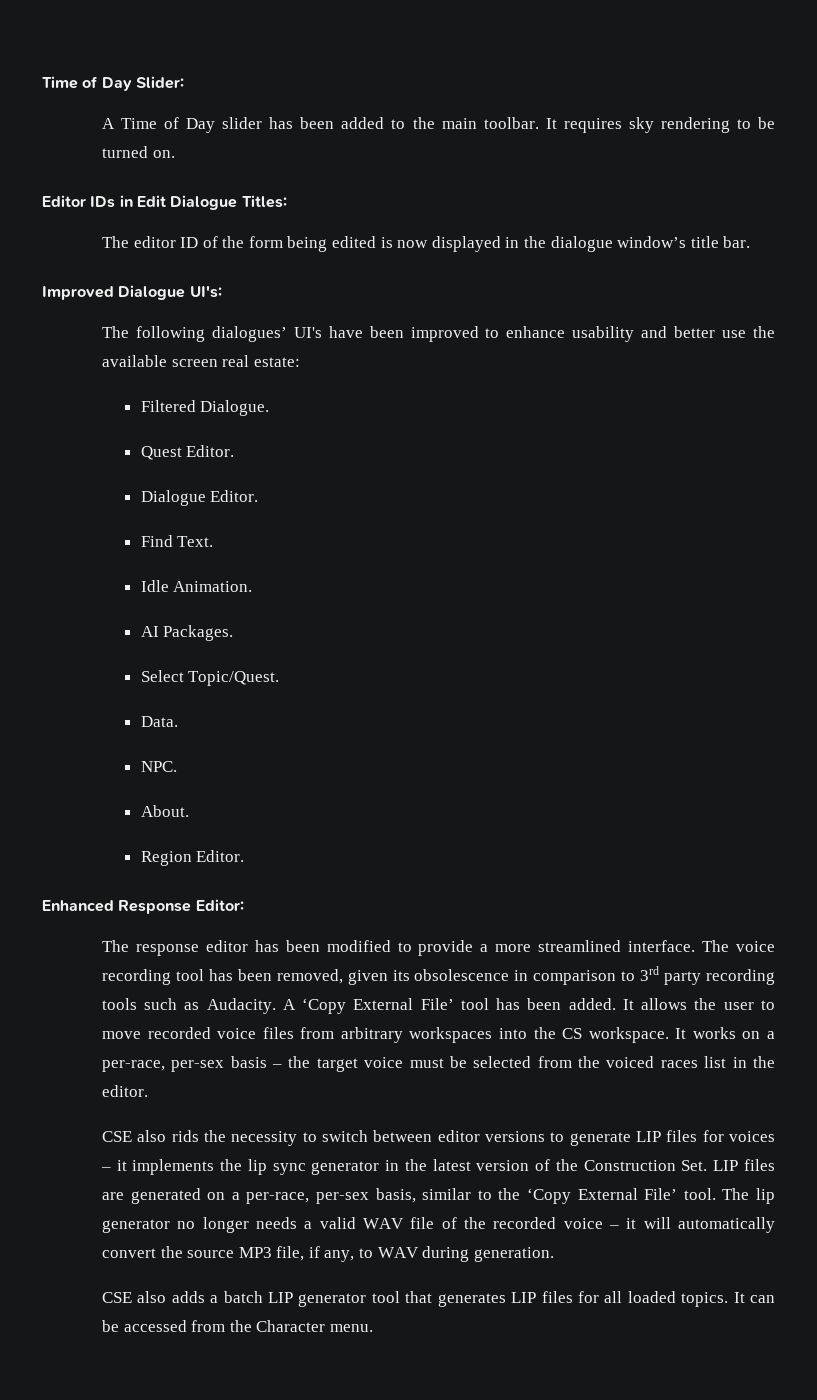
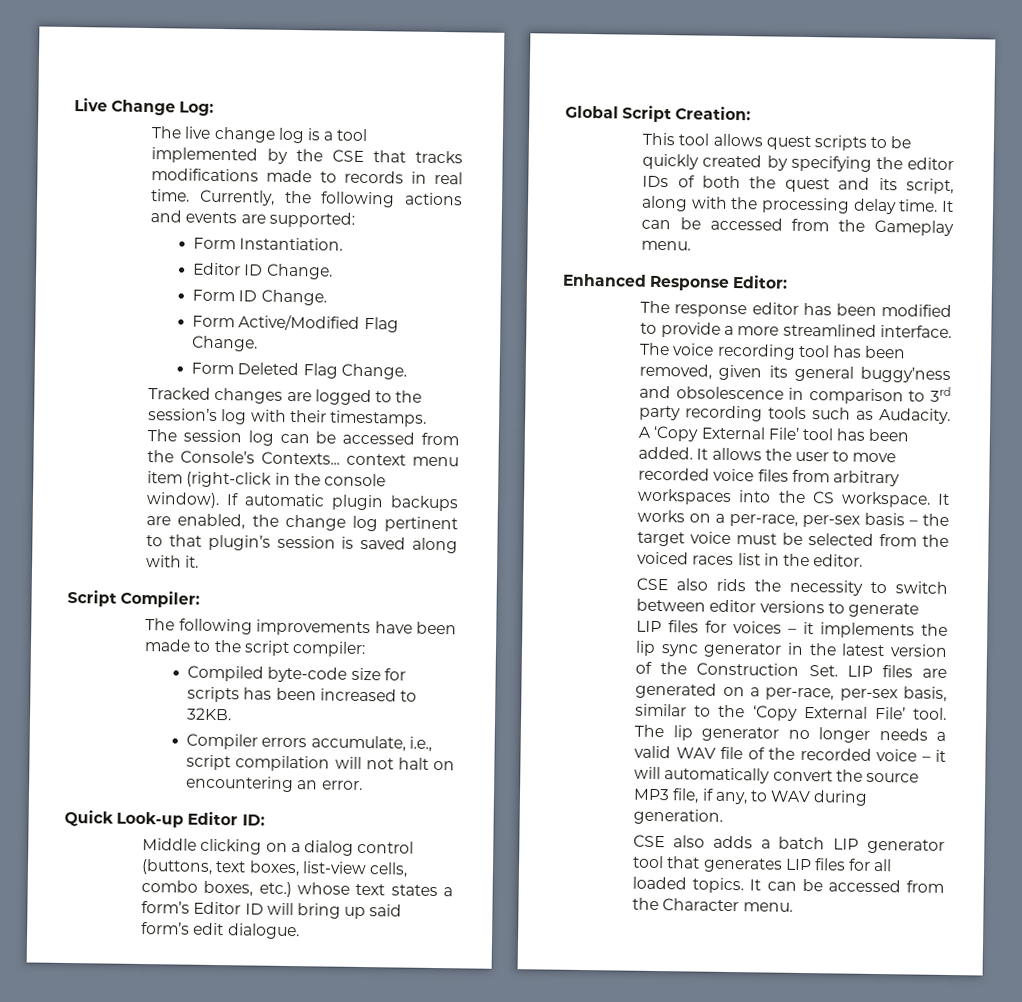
[42,76,184,91] [101,117,775,133] [101,146,175,158] [42,195,287,210] [101,236,751,252] [42,285,222,300] [101,326,776,342] [101,355,300,367] [140,400,270,416] [140,445,235,460] [140,490,259,506] [140,535,214,547] [140,580,253,592] [140,625,234,641] [140,670,280,686] [140,716,178,727] [140,761,177,772] [140,805,189,817] [140,850,245,866] Time of Day Slider: // A Time of Day slider has been added to the main toolbar. It requires sky rendering to be turned on. // Editor IDs in Edit Dialogue Titles: // The editor ID of the form being edited is now displayed in the dialogue window’s title bar. // Improved Dialogue UI's: // The following dialogues’ UI's have been improved to enhance usability and better use the available screen real estate: // Filtered Dialogue. // Quest Editor. // Dialogue Editor. // Find Text. // Idle Animation. // AI Packages. // Select Topic/Quest. // Data. // NPC. // About. // Region Editor. -> [74,98,215,116] [151,126,369,144] [151,147,463,164] [151,168,463,185] [151,189,463,208] [150,210,355,228] [193,237,344,251] [193,262,333,280] [192,289,327,306] [192,314,399,333] [192,335,259,352] [191,362,407,380] [148,387,423,406] [148,408,427,427] [147,429,459,446] [147,450,459,467] [147,471,386,488] [146,492,459,512] [146,513,458,533] [146,534,459,554] [146,555,200,568] [67,589,201,608] [145,618,457,637] [144,639,366,658] [187,665,406,683] [187,686,418,703] [186,707,233,721] [186,733,432,752] [186,754,455,772] [186,775,363,793] [64,809,265,828] [142,838,415,856] [141,859,408,878] [141,880,453,898] [141,901,403,920] [141,922,300,940] [565,105,752,123] [642,132,913,151] [642,153,954,172] [642,175,954,194] [641,195,954,215] [641,217,954,237] [641,240,692,251] Live Change Log: // The live change log is a tool implemented by the CSE that tracks modifications made to records in real time. Currently, the following actions and events are supported: // Form Instantiation. // Editor ID Change. // Form ID Change. // Form Active/Modified Flag Change. // Form Deleted Flag Change. // Tracked changes are logged to the session’s log with their timestamps. The session log can be accessed from the Console’s Contexts... context menu item (right-click in the console window). If automatic plugin backups are enabled, the change log pertinent to that plugin’s session is saved along with it. // Script Compiler: // The following improvements have been made to the script compiler: // Compiled byte-code size for scripts has been increased to 32KB. // Compiler errors accumulate, i.e., script compilation will not halt on encountering an error. // Quick Look-up Editor ID: // Middle clicking on a dialog control (buttons, text boxes, list-view cells, combo boxes, etc.) whose text states a form’s Editor ID will bring up said form’s edit dialogue. // Global Script Creation: // This tool allows quest scripts to be quickly created by specifying the editor IDs of both the quest and its script, along with the processing delay time. It can be accessed from the Gameplay menu.
(410, 975) none -> [793,365,951,383] [639,385,672,399] general buggy’ness and

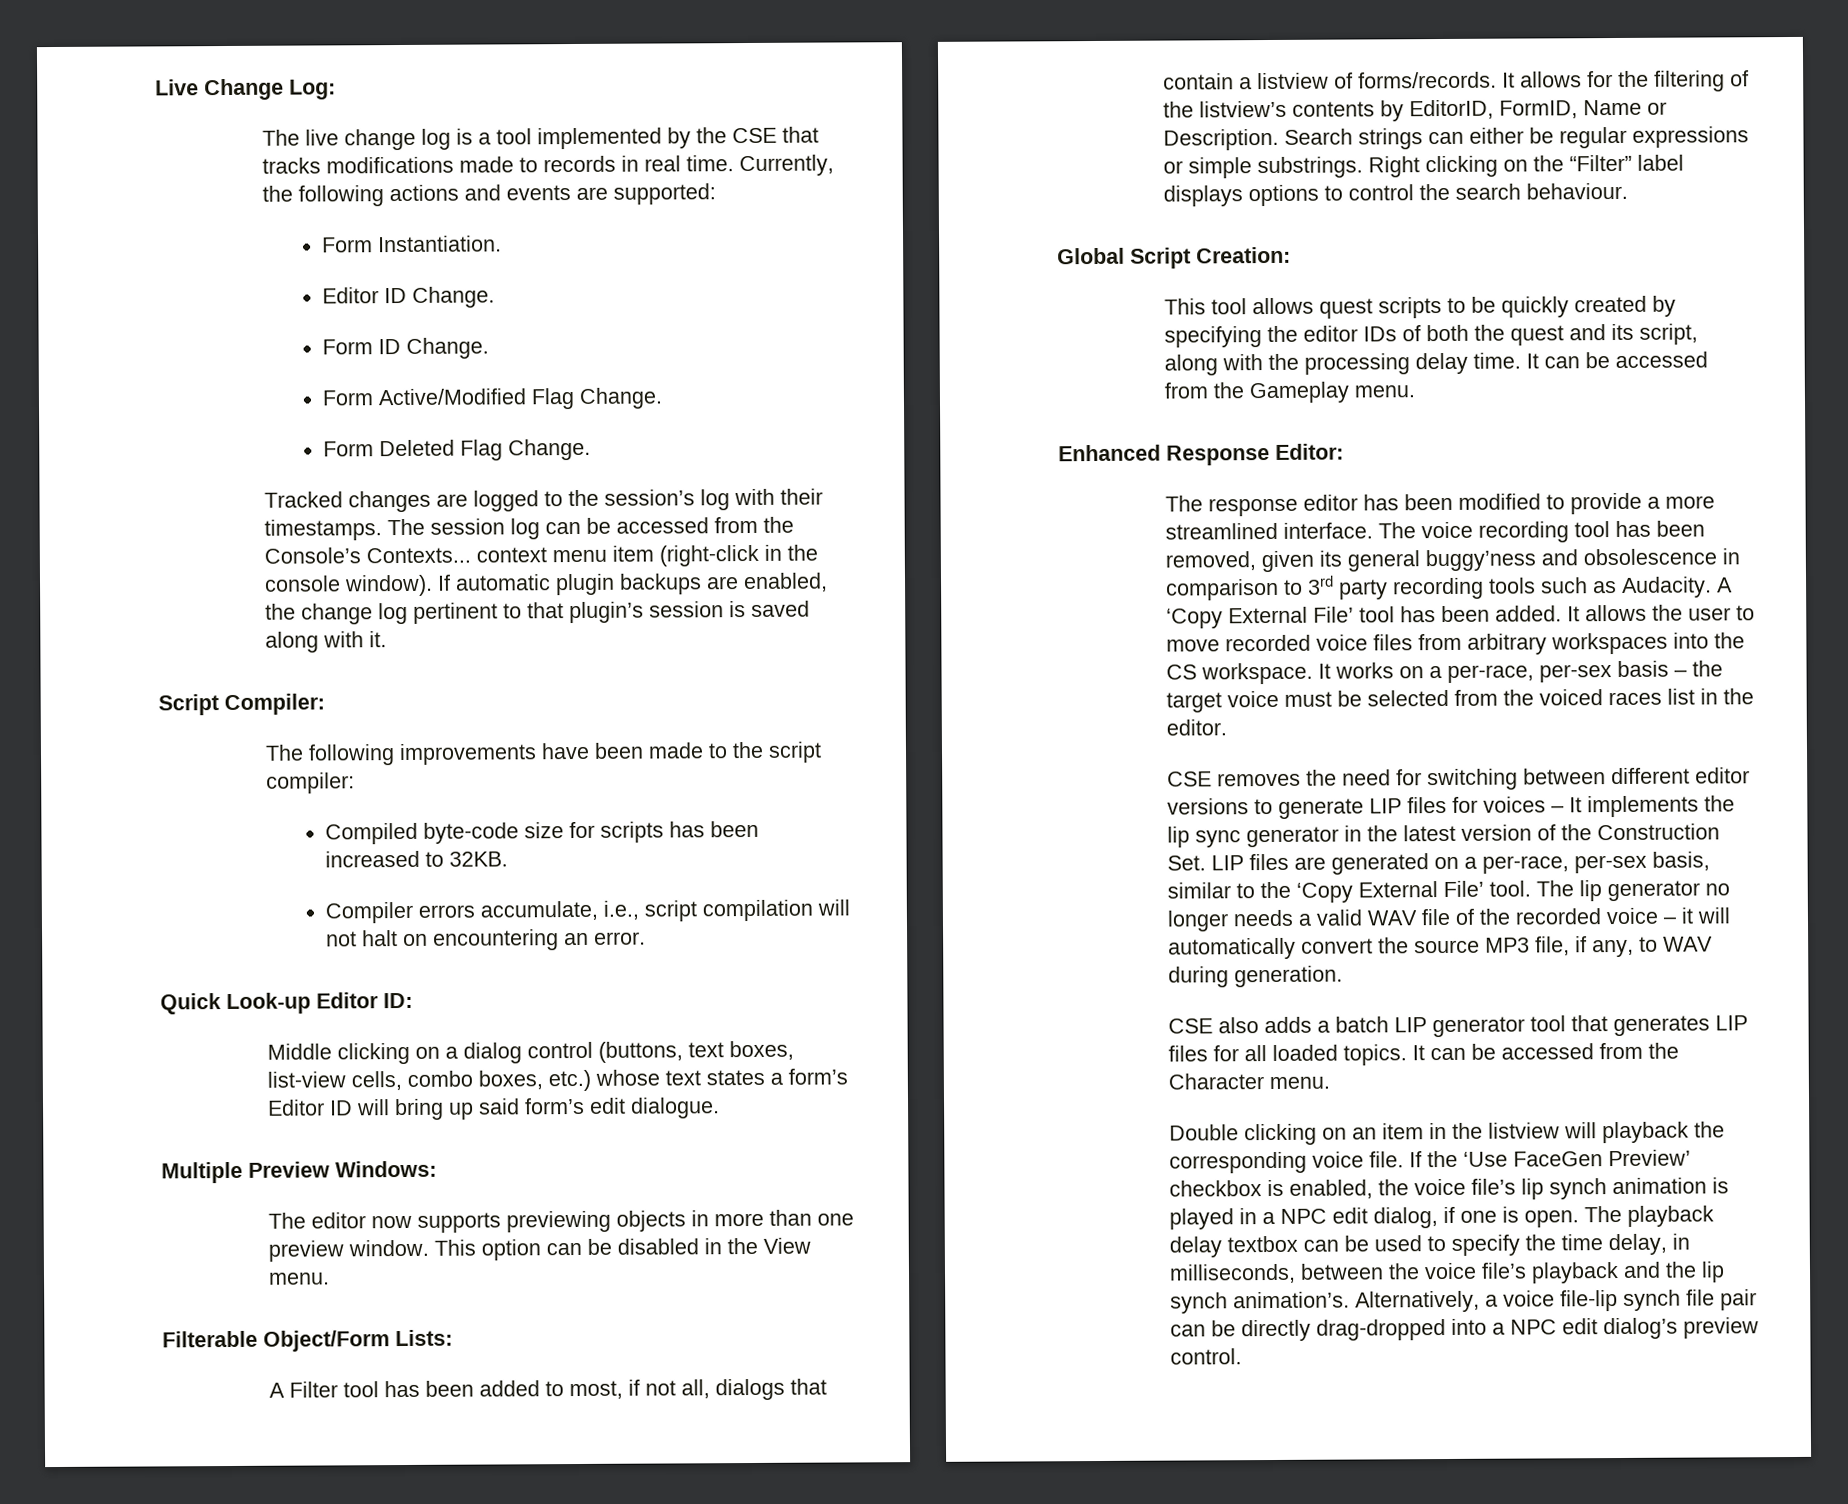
(300, 931) none -> [161,1160,437,1184] [267,1209,854,1233] [267,1237,811,1262] [267,1272,330,1285] [162,1329,453,1352] [268,1378,827,1401] [1162,70,1749,92] [1162,99,1667,122] [1162,126,1749,151] [1162,154,1684,179] [1162,182,1628,207] // Multiple Preview Windows: // The editor now supports previewing objects in more than one preview window. This option can be disabled in the View menu. // Filterable Object/Form Lists: // A Filter tool has been added to most, if not all, dialogs that contain a listview of forms/records. It allows for the filtering of the listview’s contents by EditorID, FormID, Name or Description. Search strings can either be regular expressions or simple substrings. Right clicking on the “Filter” label displays options to control the search behaviour.
[676,578,948,596] [636,598,707,612] also rids the necessity to switch between -> [1216,767,1690,791] removes the need for switching between different
[803,621,815,635] it -> [1568,797,1582,813] It
(793, 907) none -> [1168,1121,1725,1146] [1168,1149,1691,1174] [1168,1177,1729,1200] [1168,1205,1714,1230] [1168,1233,1690,1258] [1168,1261,1725,1284] [1169,1289,1757,1314] [1169,1317,1759,1342] [1169,1348,1242,1365] // Double clicking on an item in the listview will playback the corresponding voice file. If the ‘Use FaceGen Preview’ checkbox is enabled, the voice file’s lip synch animation is played in a NPC edit dialog, if one is open. The playback delay textbox can be used to specify the time delay, in milliseconds, between the voice file’s playback and the lip synch animation’s. Alternatively, a voice file-lip synch file pair can be directly drag-dropped into a NPC edit dialog’s preview control.

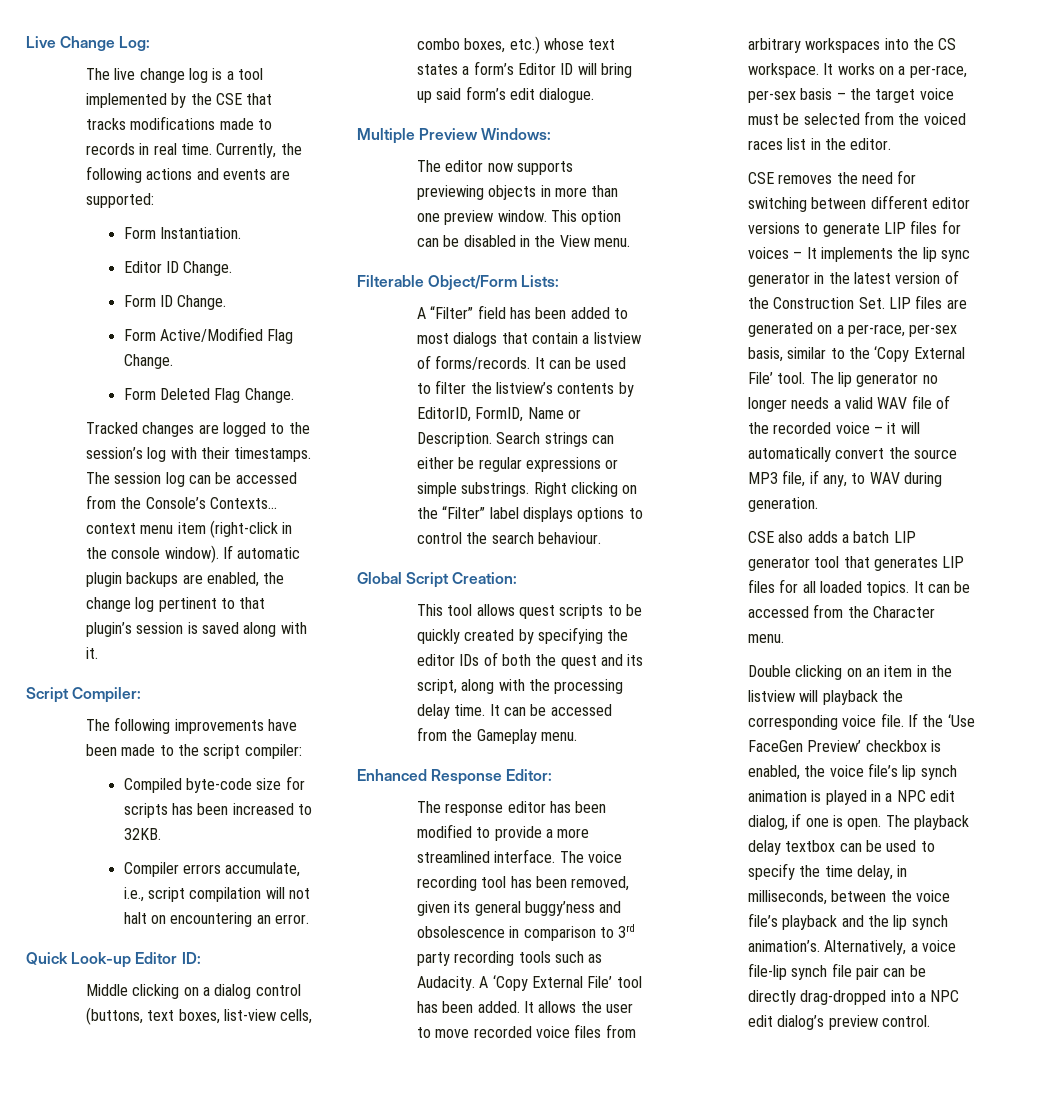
[288,1381,379,1398] Filter tool -> [430,305,506,319] “Filter” field
[568,1379,710,1400] most, if not all, -> [417,333,450,344] most
[1519,70,1749,92] allows for the filtering of -> [549,357,626,369] [417,380,467,394] can be used to filter

